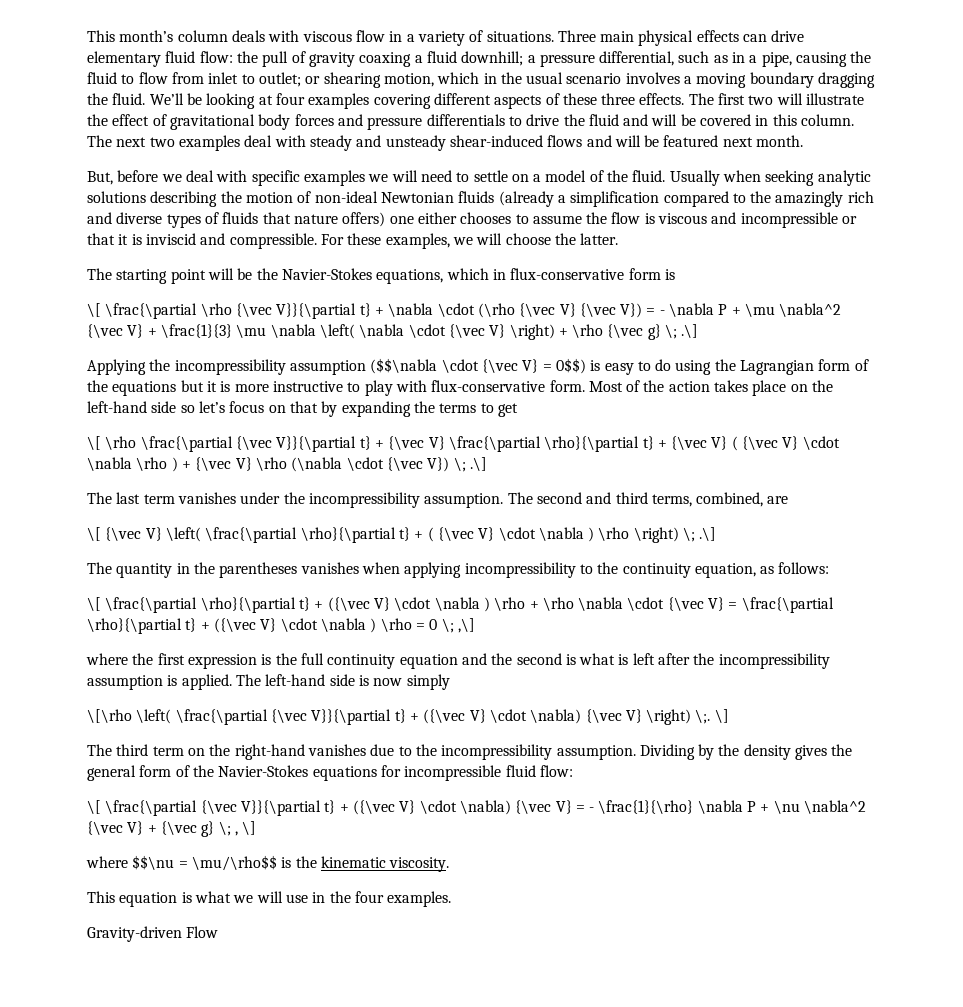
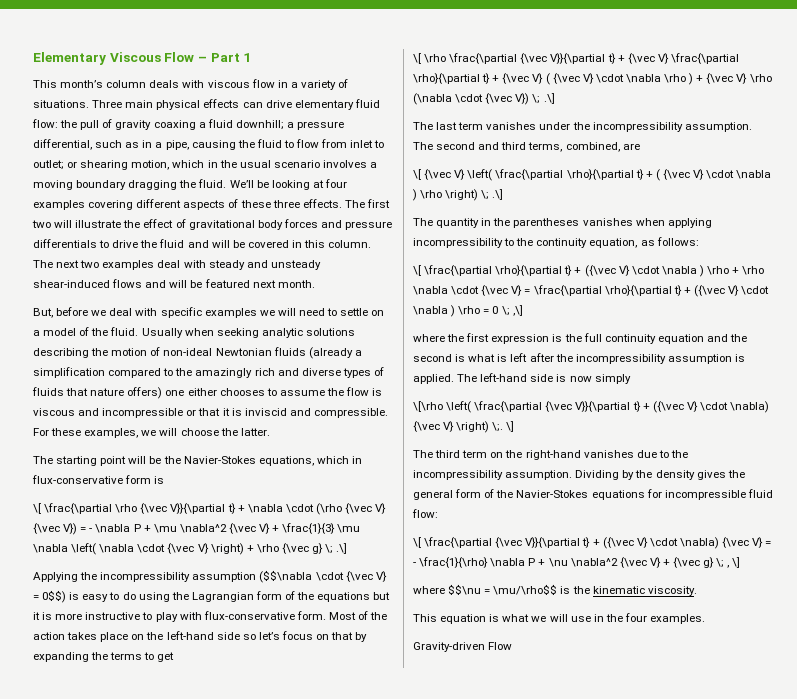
(87, 36) none -> [33,52,252,65] Elementary Viscous Flow – Part 1 //

